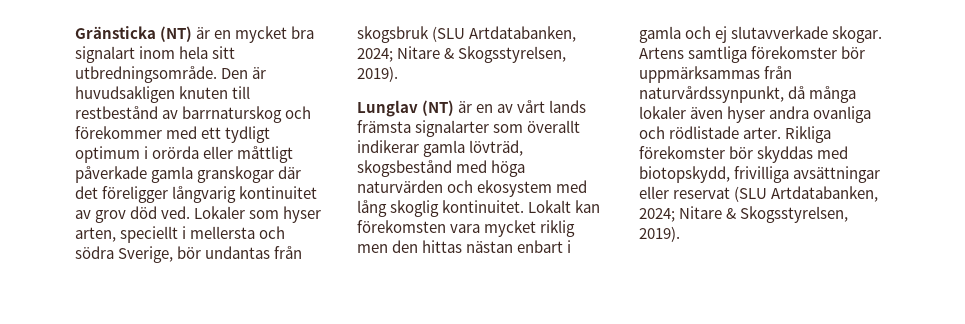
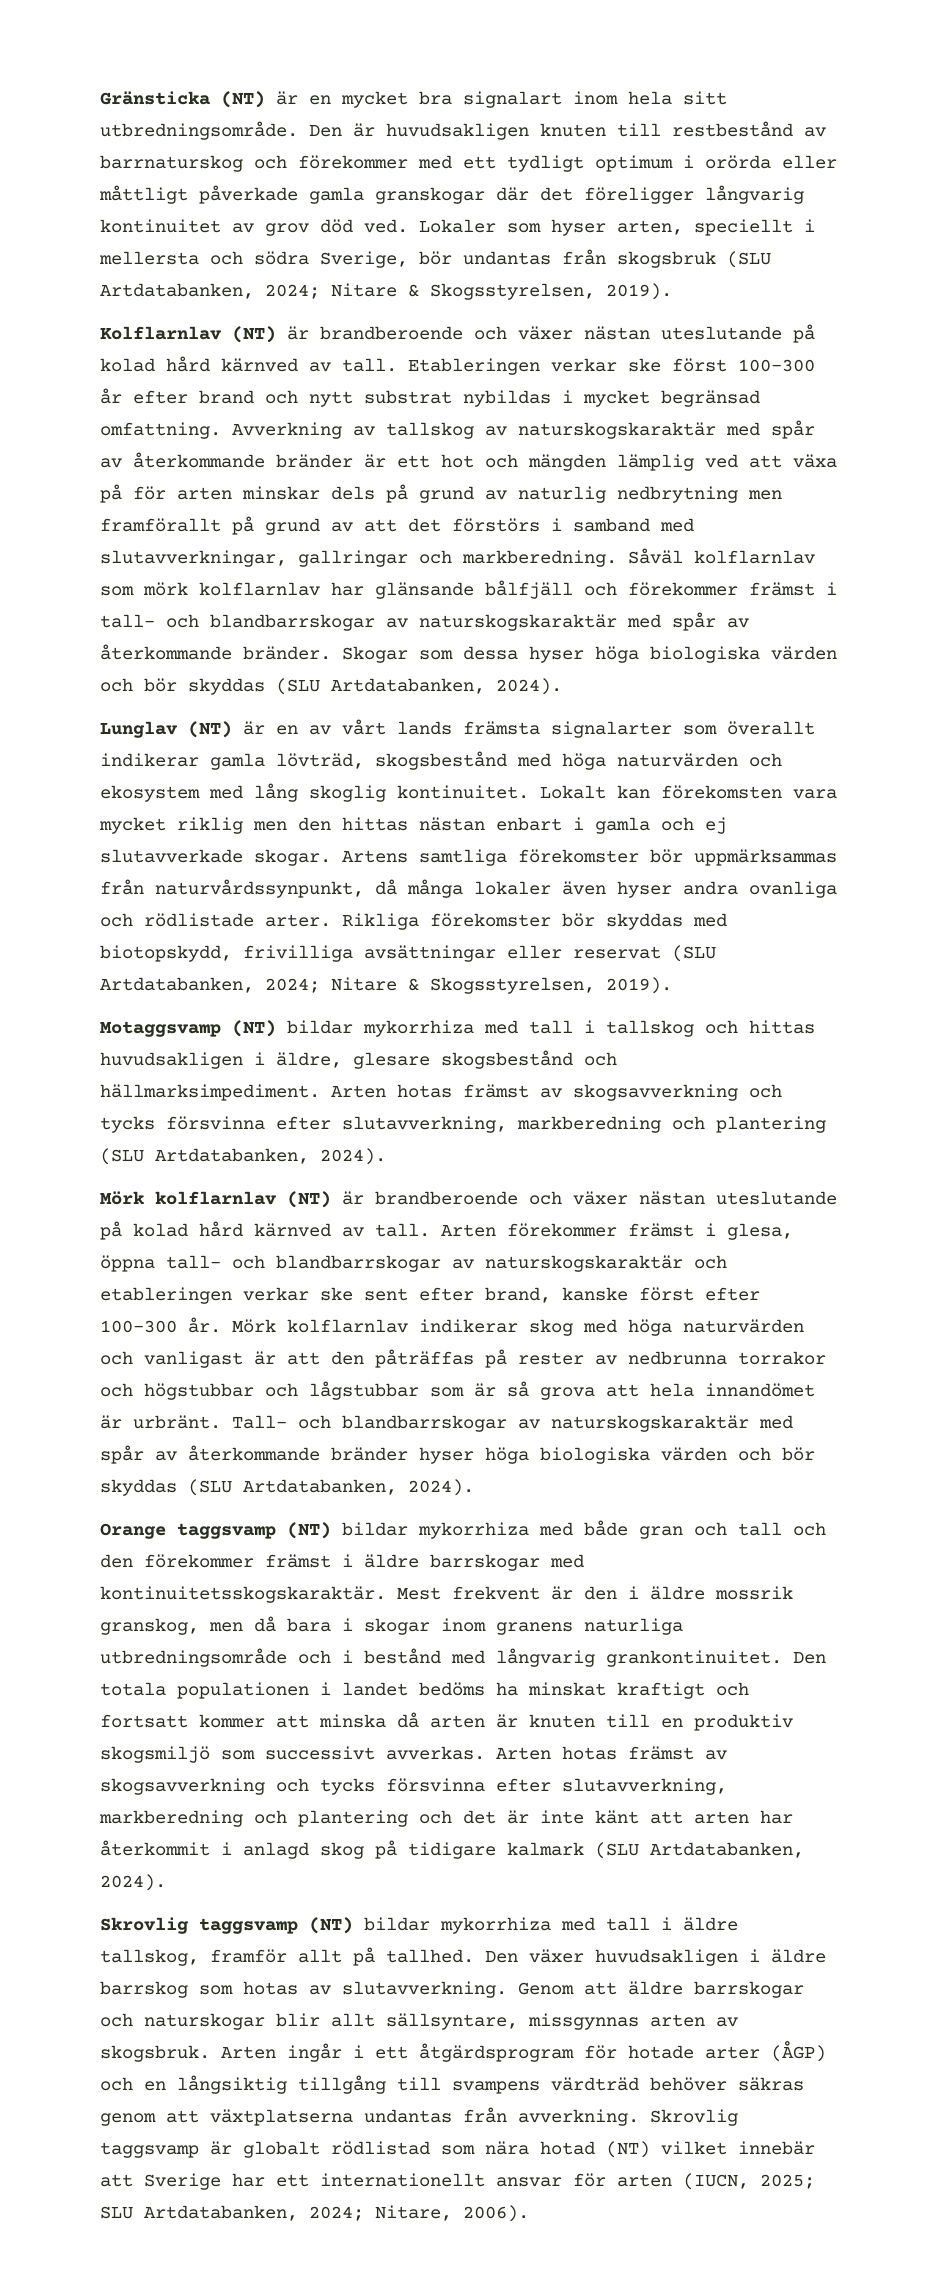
(398, 74) none -> [100,324,815,343] [100,356,815,375] [100,388,760,407] [100,420,815,439] [100,452,837,471] [100,484,782,503] [100,516,694,535] [100,548,815,567] [100,580,837,599] [100,612,749,631] [100,644,837,663] [100,678,562,695] // Kolflarnlav (NT) är brandberoende och växer nästan uteslutande på kolad hård kärnved av tall. Etableringen verkar ske först 100–300 år efter brand och nytt substrat nybildas i mycket begränsad omfattning. Avverkning av tallskog av naturskogskaraktär med spår av återkommande bränder är ett hot och mängden lämplig ved att växa på för arten minskar dels på grund av naturlig nedbrytning men framförallt på grund av att det förstörs i samband med slutavverkningar, gallringar och markberedning. Såväl kolflarnlav som mörk kolflarnlav har glänsande bålfjäll och förekommer främst i tall- och blandbarrskogar av naturskogskaraktär med spår av återkommande bränder. Skogar som dessa hyser höga biologiska värden och bör skyddas (SLU Artdatabanken, 2024).
(680, 234) none -> [100,1020,815,1037] [100,1050,617,1069] [100,1084,782,1101] [100,1116,826,1133] [100,1148,386,1165] [100,1191,837,1208] [100,1221,793,1240] [100,1255,727,1272] [100,1287,760,1304] [100,1317,804,1336] [100,1349,826,1368] [100,1381,815,1400] [100,1415,793,1432] [100,1445,815,1464] [100,1479,474,1496] [100,1520,826,1539] [100,1554,584,1571] [100,1586,793,1603] [100,1616,683,1635] [100,1648,826,1667] [100,1682,749,1699] [100,1712,793,1731] [100,1746,727,1763] [100,1778,727,1795] [99,1810,793,1827] [100,1840,804,1859] [100,1874,166,1891] [100,1917,738,1934] [100,1947,826,1966] [100,1981,804,1998] [100,2013,738,2030] [100,2041,826,2062] [100,2075,804,2094] [100,2107,738,2126] [100,2141,815,2158] [100,2173,815,2190] [100,2205,529,2222] // Motaggsvamp (NT) bildar mykorrhiza med tall i tallskog och hittas huvudsakligen i äldre, glesare skogsbestånd och hällmarksimpediment. Arten hotas främst av skogsavverkning och tycks försvinna efter slutavverkning, markberedning och plantering (SLU Artdatabanken, 2024). // Mörk kolflarnlav (NT) är brandberoende och växer nästan uteslutande på kolad hård kärnved av tall. Arten förekommer främst i glesa, öppna tall- och blandbarrskogar av naturskogskaraktär och etableringen verkar ske sent efter brand, kanske först efter 100–300 år. Mörk kolflarnlav indikerar skog med höga naturvärden och vanligast är att den påträffas på rester av nedbrunna torrakor och högstubbar och lågstubbar som är så grova att hela innandömet är urbränt. Tall- och blandbarrskogar av naturskogskaraktär med spår av återkommande bränder hyser höga biologiska värden och bör skyddas (SLU Artdatabanken, 2024). // Orange taggsvamp (NT) bildar mykorrhiza med både gran och tall och den förekommer främst i äldre barrskogar med kontinuitetsskogskaraktär. Mest frekvent är den i äldre mossrik granskog, men då bara i skogar inom granens naturliga utbredningsområde och i bestånd med långvarig grankontinuitet. Den totala populationen i landet bedöms ha minskat kraftigt och fortsatt kommer att minska då arten är knuten till en produktiv skogsmiljö som successivt avverkas. Arten hotas främst av skogsavverkning och tycks försvinna efter slutavverkning, markberedning och plantering och det är inte känt att arten har återkommit i anlagd skog på tidigare kalmark (SLU Artdatabanken, 2024). // Skrovlig taggsvamp (NT) bildar mykorrhiza med tall i äldre tallskog, framför allt på tallhed. Den växer huvudsakligen i äldre barrskog som hotas av slutavverkning. Genom att äldre barrskogar och naturskogar blir allt sällsyntare, missgynnas arten av skogsbruk. Arten ingår i ett åtgärdsprogram för hotade arter (ÅGP) och en långsiktig tillgång till svampens värdträd behöver säkras genom att växtplatserna undantas från avverkning. Skrovlig taggsvamp är globalt rödlistad som nära hotad (NT) vilket innebär att Sverige har ett internationellt ansvar för arten (IUCN, 2025; SLU Artdatabanken, 2024; Nitare, 2006).

